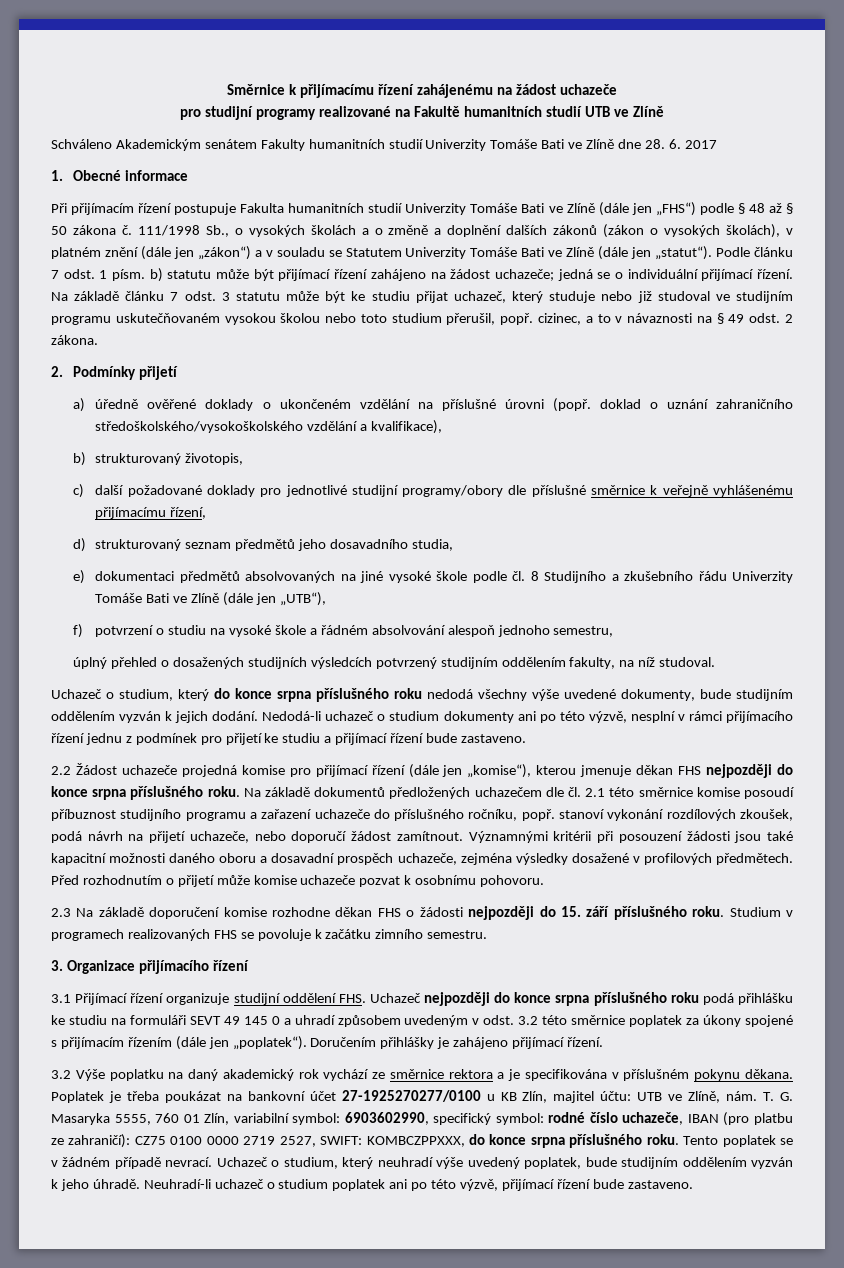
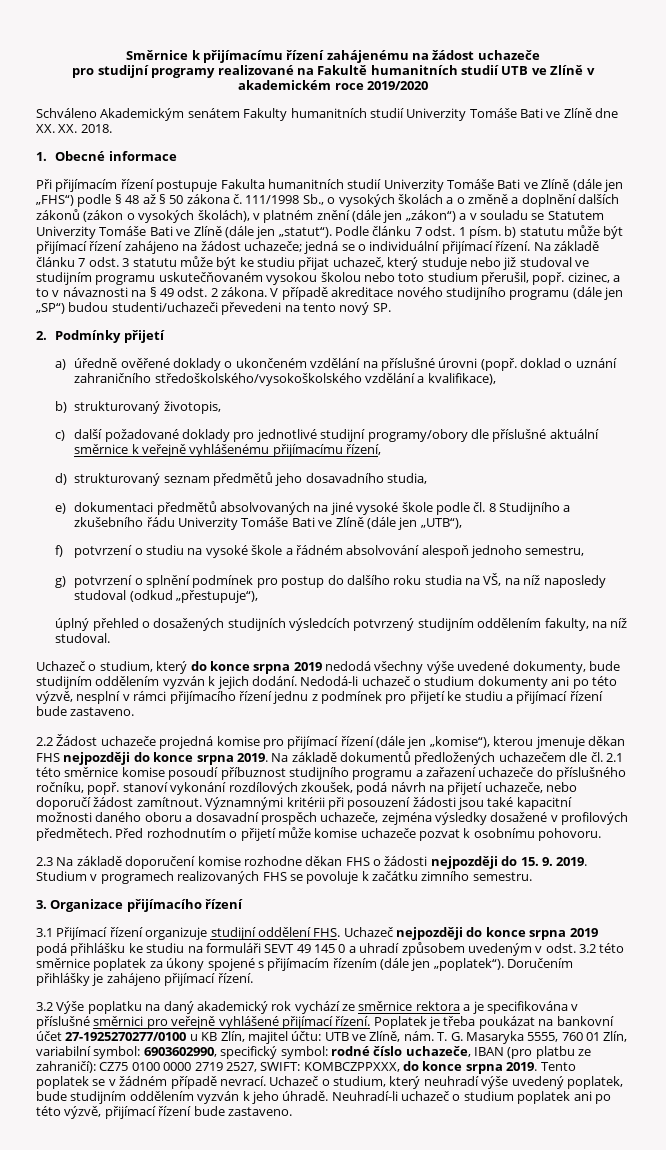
(664, 111) none -> [586,68,595,75] [238,80,428,90] v akademickém roce 2019/2020
[644,139,717,149] 28. 6. 2017 -> [36,124,112,133] XX. XX. 2018.
(98, 340) none -> [270,287,623,300] [36,302,391,315] V případě akreditace nového studijního programu (dále jen „SP“) budou studenti/uchazeči převedeni na tento nový SP.
(586, 491) none -> [549,429,599,439] aktuální
(614, 631) none -> [55,573,606,588] [74,590,259,603] // g) potvrzení o splnění podmínek pro postup do dalšího roku studia na VŠ, na níž naposledy studoval (odkud „přestupuje“),
[316,688,422,702] příslušného roku -> [293,662,322,671] 2019
[130,786,240,800] příslušného roku. -> [236,753,268,762] 2019.
[586,906,725,920] září příslušného roku. -> [541,857,588,866] 9. 2019.
[593,992,699,1006] příslušného roku -> [569,928,598,937] 2019
[623,1069,793,1081] příslušném pokynu děkana. -> [36,1016,371,1029] příslušné směrnici pro veřejně vyhlášené přijímací řízení.
[569,1134,679,1148] příslušného roku. -> [506,1062,538,1071] 2019.

